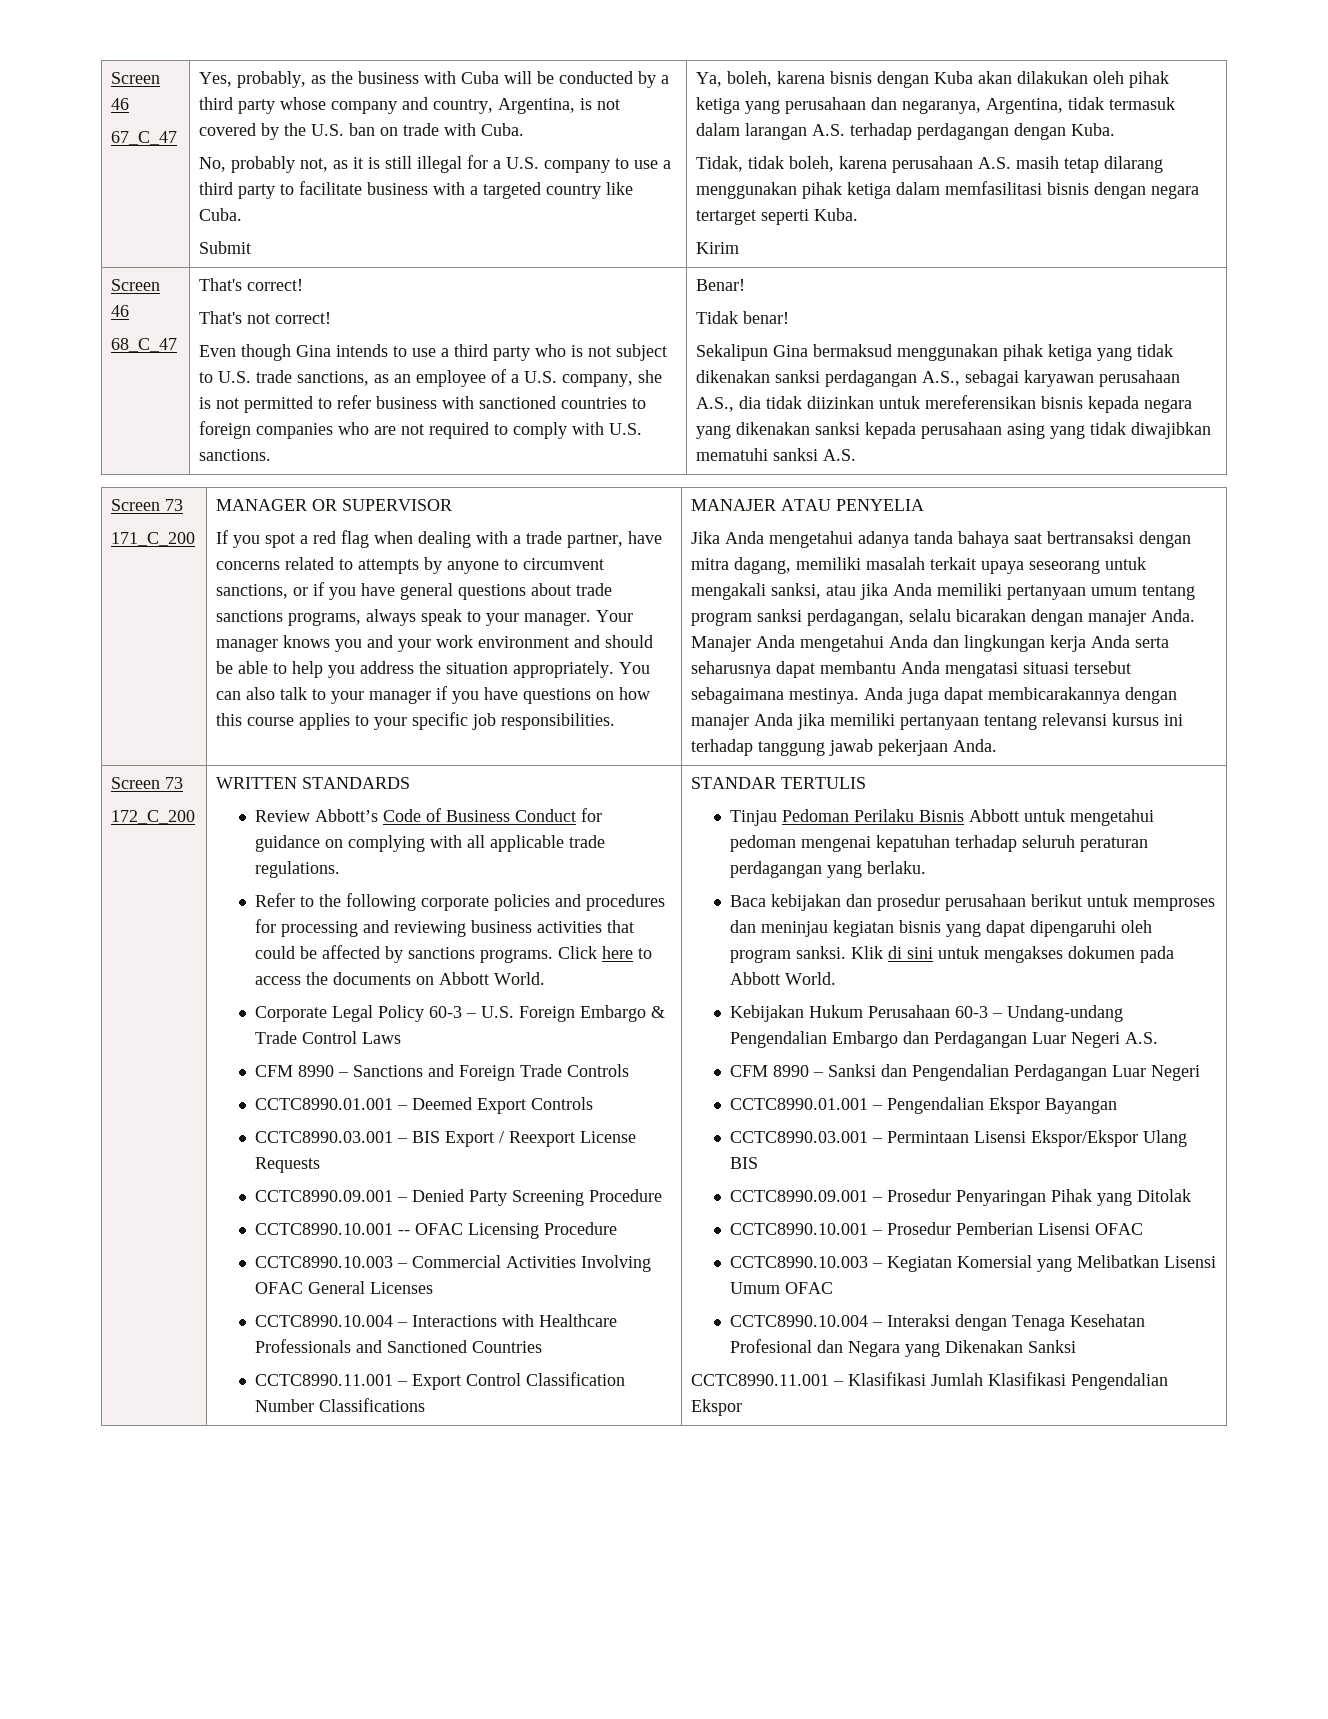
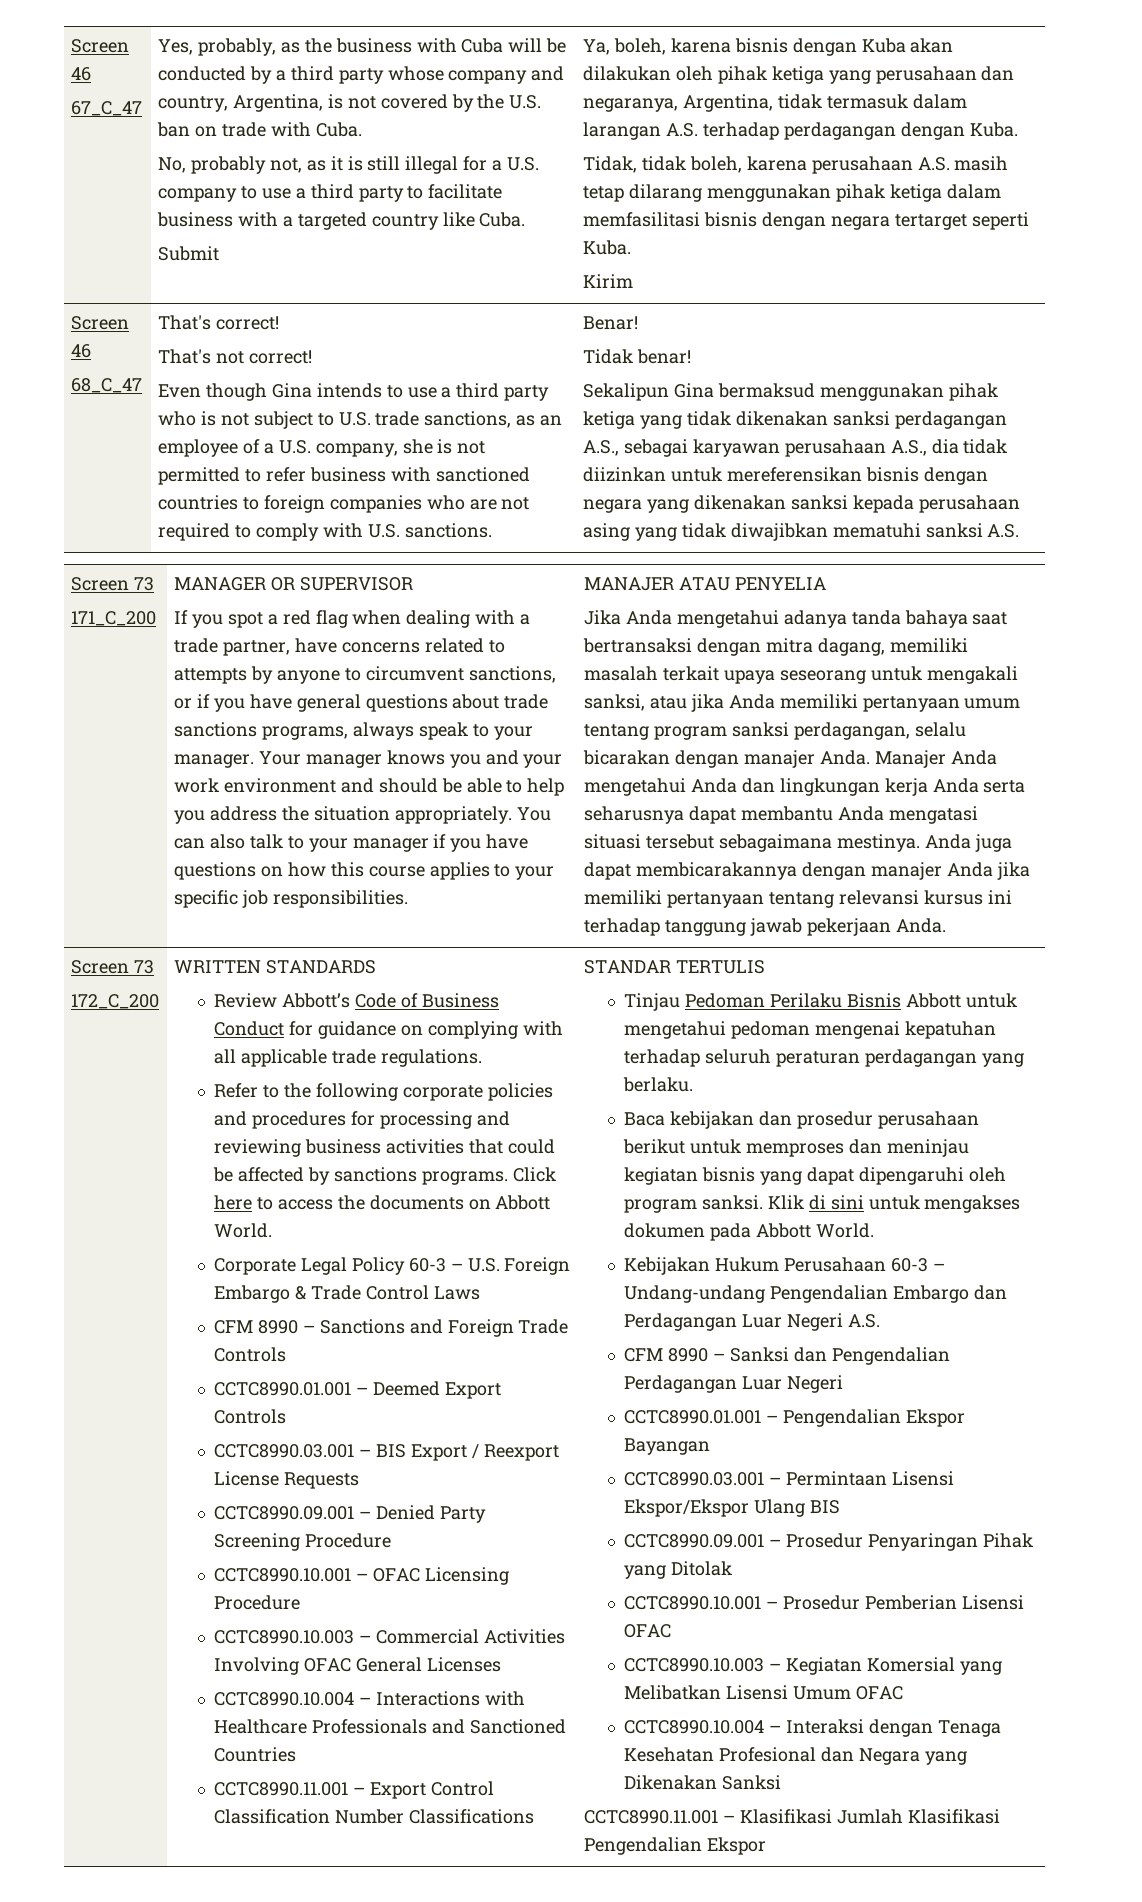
[1088,396,1140,413] kepada -> [923,467,988,485] dengan
[398,1230,411,1235] -- -> [356,1573,369,1581] –

